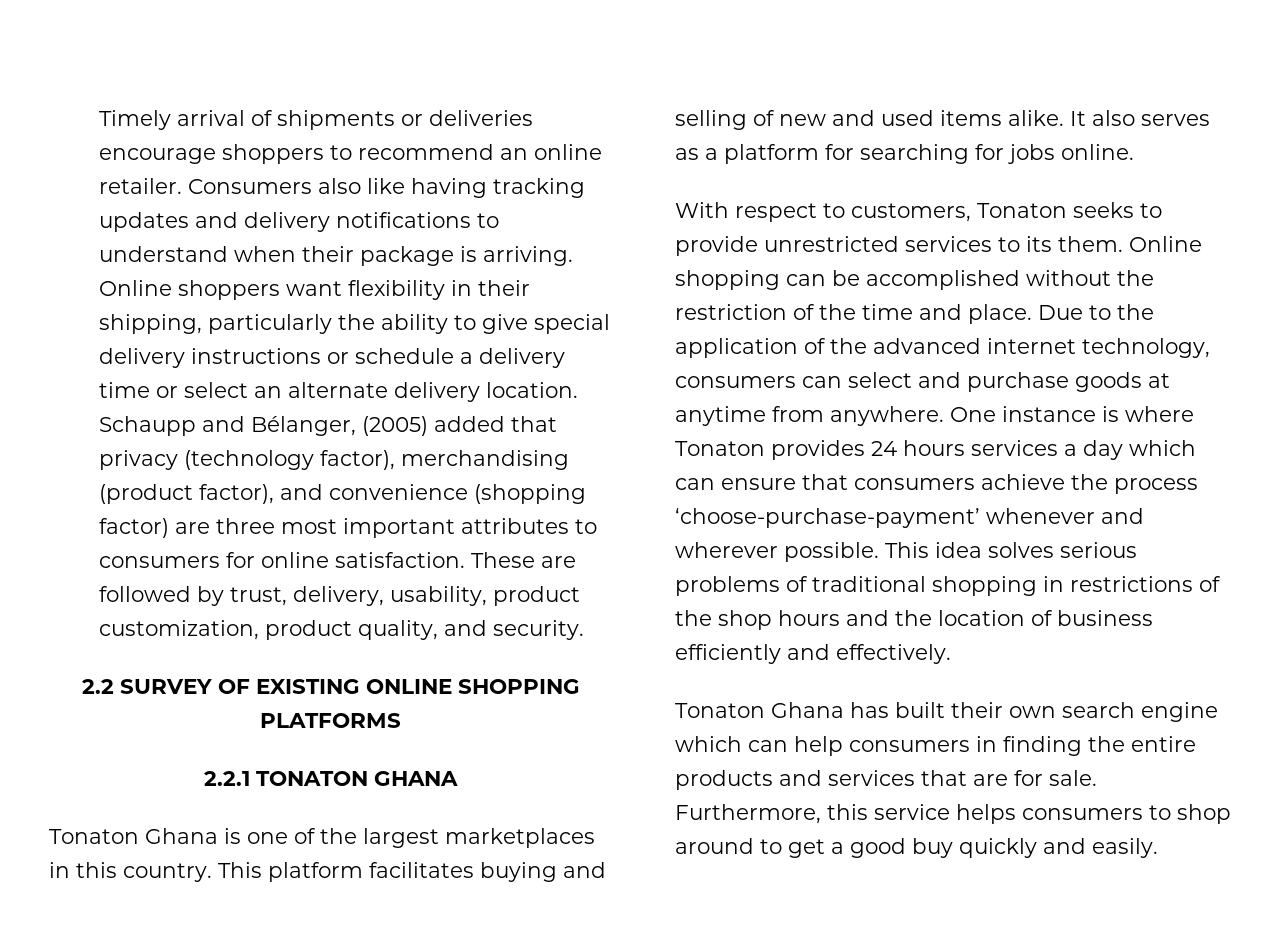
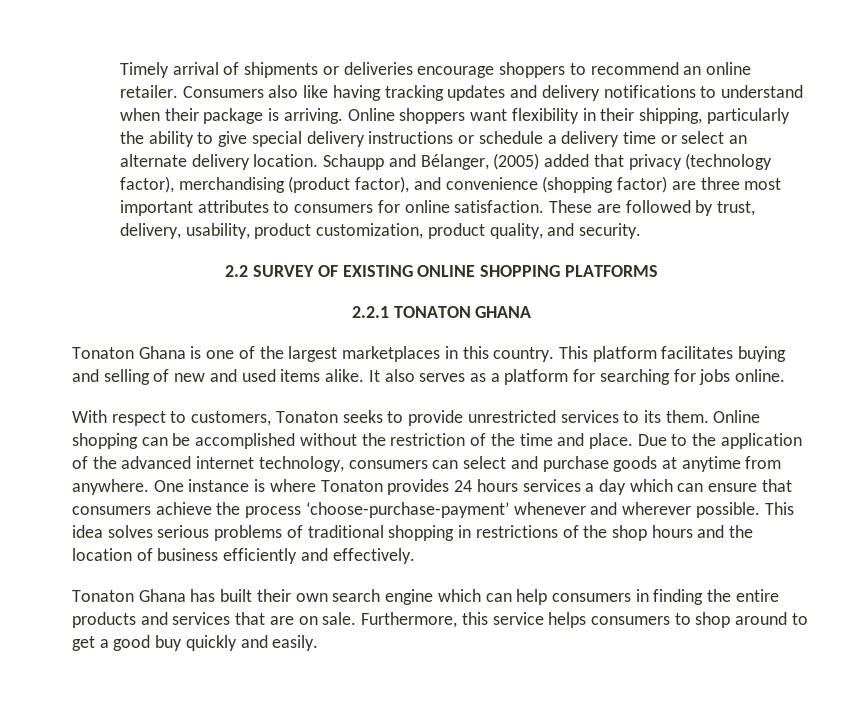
[1014,770,1043,786] for -> [298,616,318,625] on

